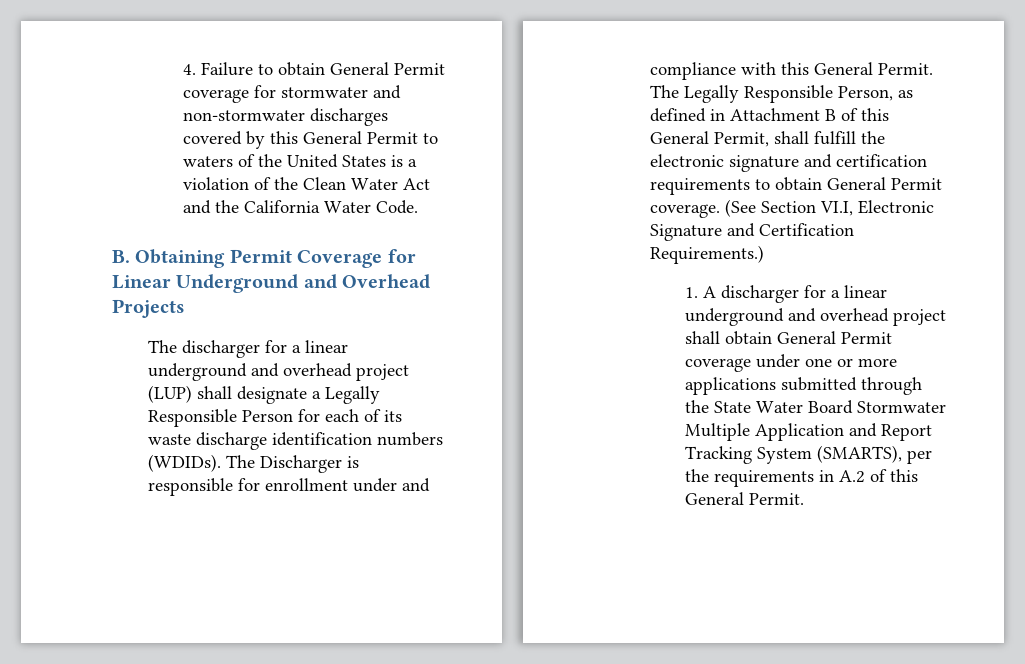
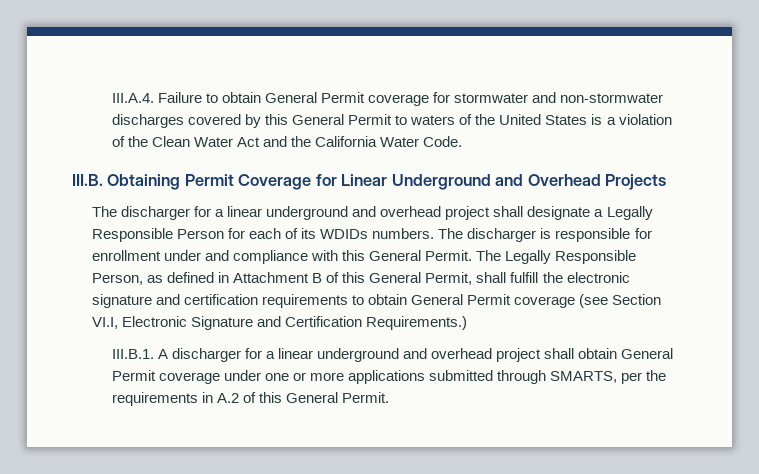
[183,64,197,75] 4. -> [111,93,154,103] III.A.4.
[112,250,130,263] B. -> [72,174,103,186] III.B.
[147,385,192,403] (LUP) -> (491, 213) none
[147,432,443,450] [147,454,342,473] waste discharge identification numbers (WDIDs). The Discharger -> [320,228,537,242] WDIDs numbers. The discharger
[649,199,756,218] coverage. (See -> [514,294,609,308] coverage (see
[685,287,699,298] 1. -> [111,349,154,359] III.B.1.
[685,400,947,414] [685,423,933,441] [685,445,903,464] the State Water Board Stormwater Multiple Application and Report Tracking System (SMARTS), -> [550,371,618,383] SMARTS,

